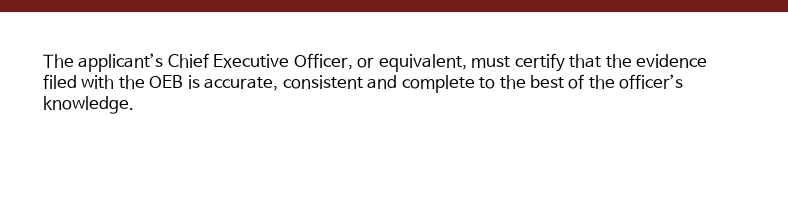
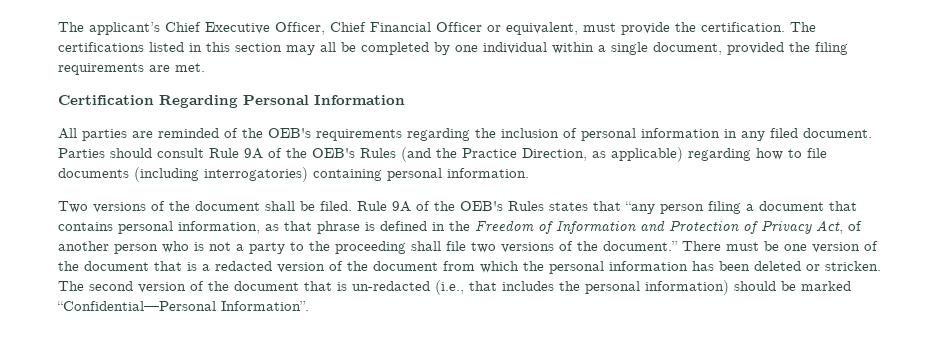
[357,53,707,72] [43,74,684,93] [43,96,134,114] or equivalent, must certify that the evidence filed with the OEB is accurate, consistent and complete to the best of the officer’s knowledge. -> [330,22,816,35] [58,42,848,55] [58,63,205,75] [58,95,405,108] [58,128,872,141] [58,147,827,162] [58,167,529,182] [58,201,857,214] [58,220,862,234] [58,241,878,254] [58,261,881,274] [58,280,851,295] [57,301,309,311] Chief Financial Officer or equivalent, must provide the certification. The certifications listed in this section may all be completed by one individual within a single document, provided the filing requirements are met. // Certification Regarding Personal Information // All parties are reminded of the OEB's requirements regarding the inclusion of personal information in any filed document. Parties should consult Rule 9A of the OEB's Rules (and the Practice Direction, as applicable) regarding how to file documents (including interrogatories) containing personal information. // Two versions of the document shall be filed. Rule 9A of the OEB's Rules states that “any person filing a document that contains personal information, as that phrase is defined in the Freedom of Information and Protection of Privacy Act, of another person who is not a party to the proceeding shall file two versions of the document.” There must be one version of the document that is a redacted version of the document from which the personal information has been deleted or stricken. The second version of the document that is un-redacted (i.e., that includes the personal information) should be marked “Confidential—Personal Information”.

